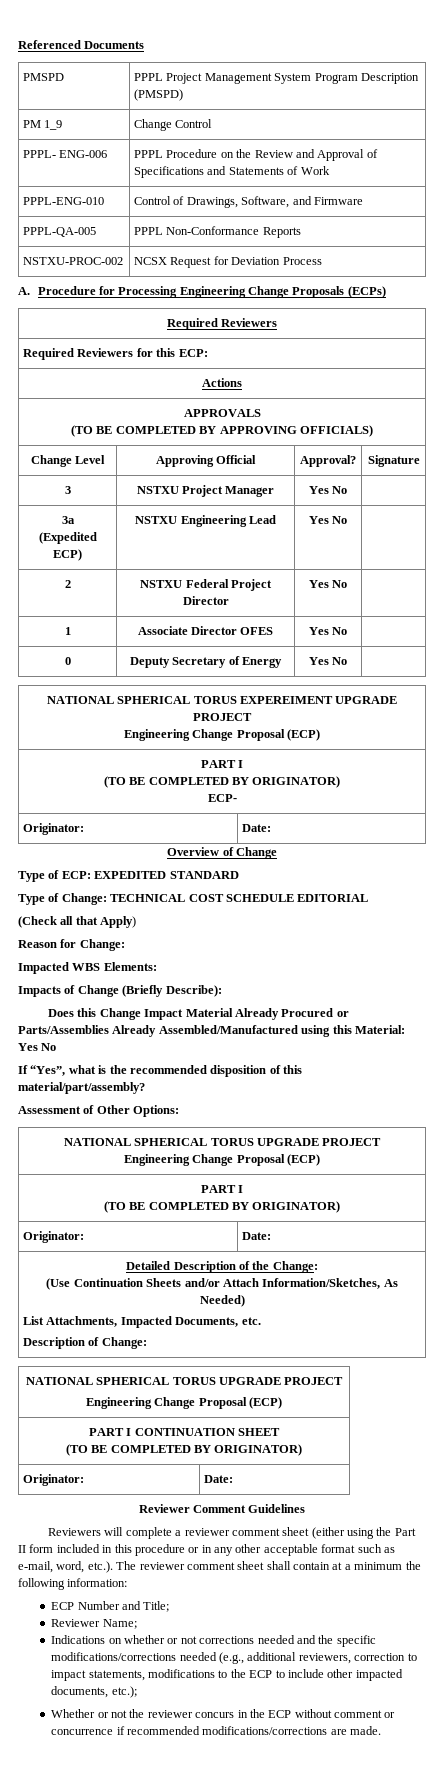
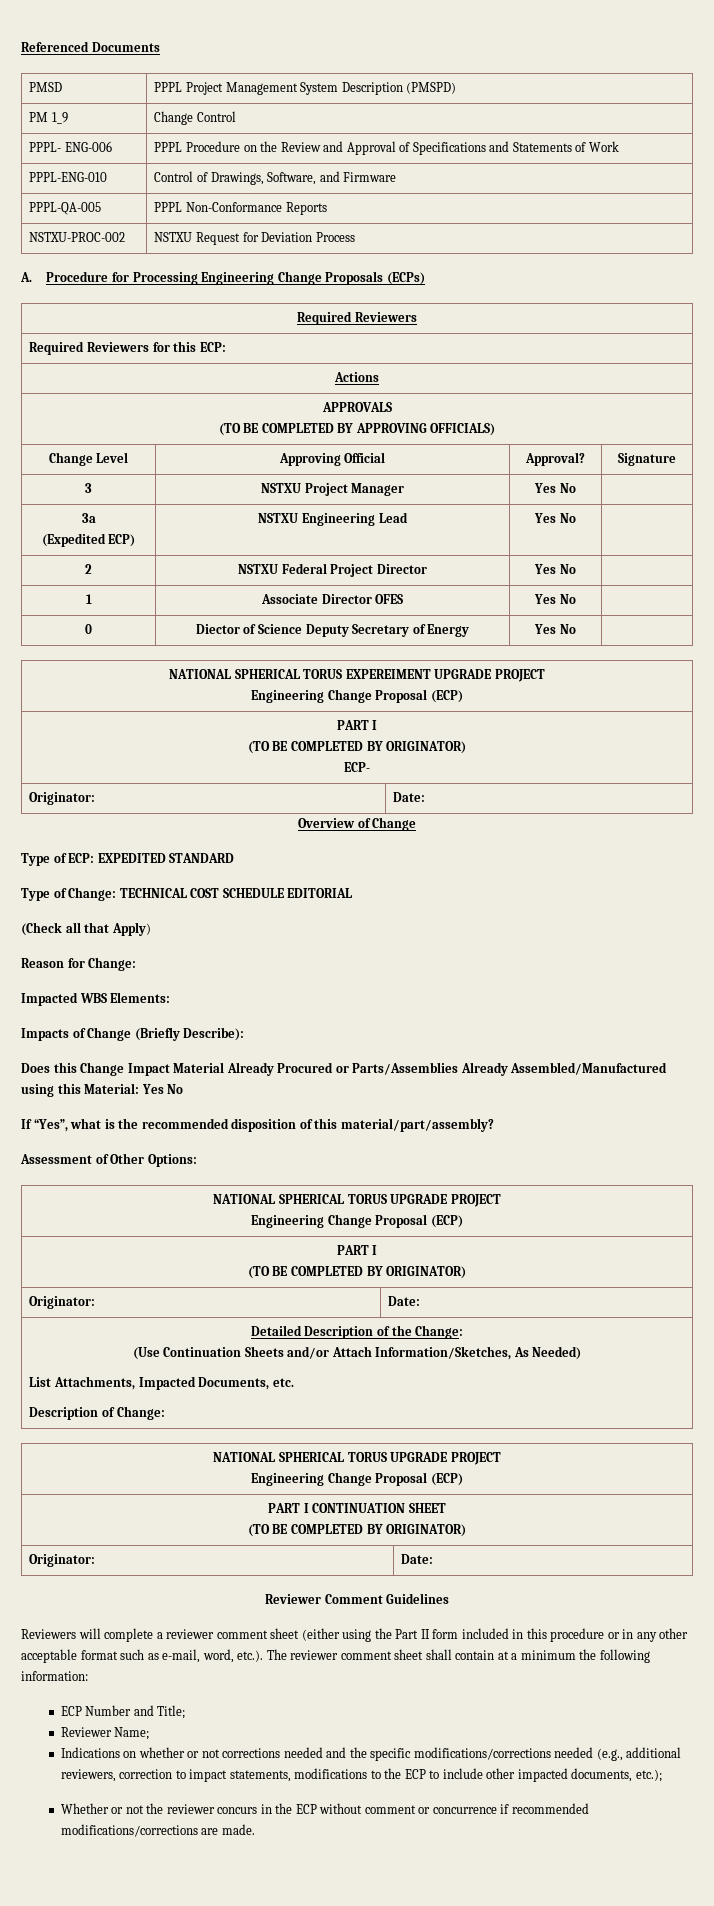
[23,73,65,81] PMSPD -> [29,82,63,92] PMSD
[314,73,358,84] Program -> (339, 88) none
[134,257,168,265] NCSX -> [154,232,193,242] NSTXU
(71, 661) none -> [195,624,302,634] Diector of Science

